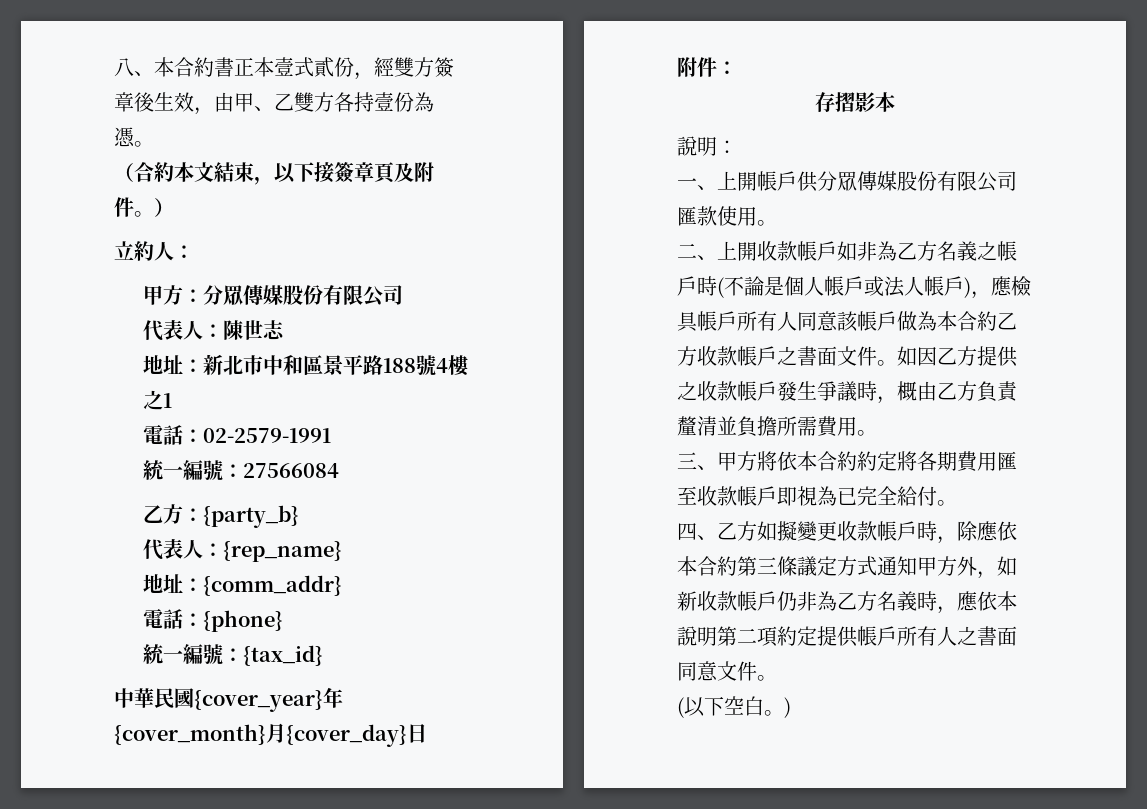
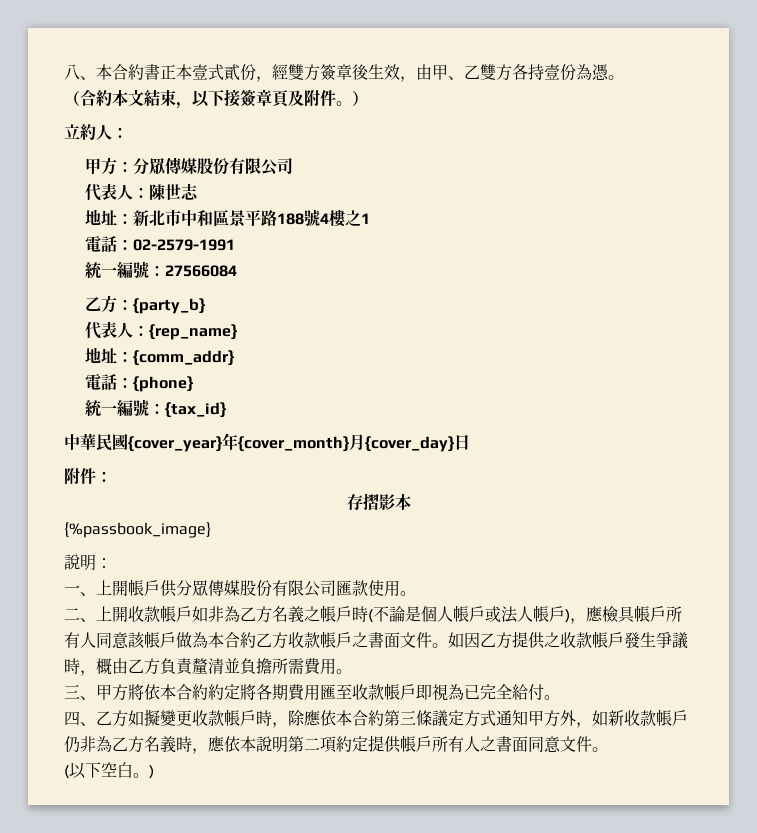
(895, 102) none -> [64,522,211,538] // {%passbook_image}

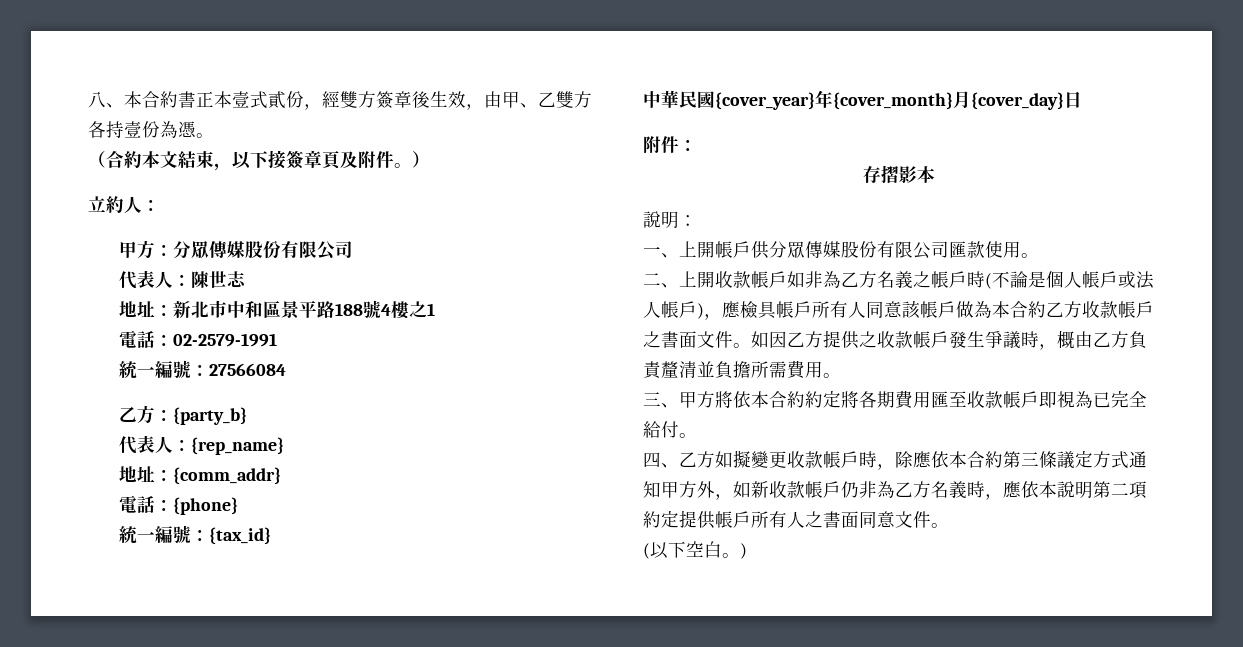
[64,522,211,538] // {%passbook_image} -> (935, 174) none

